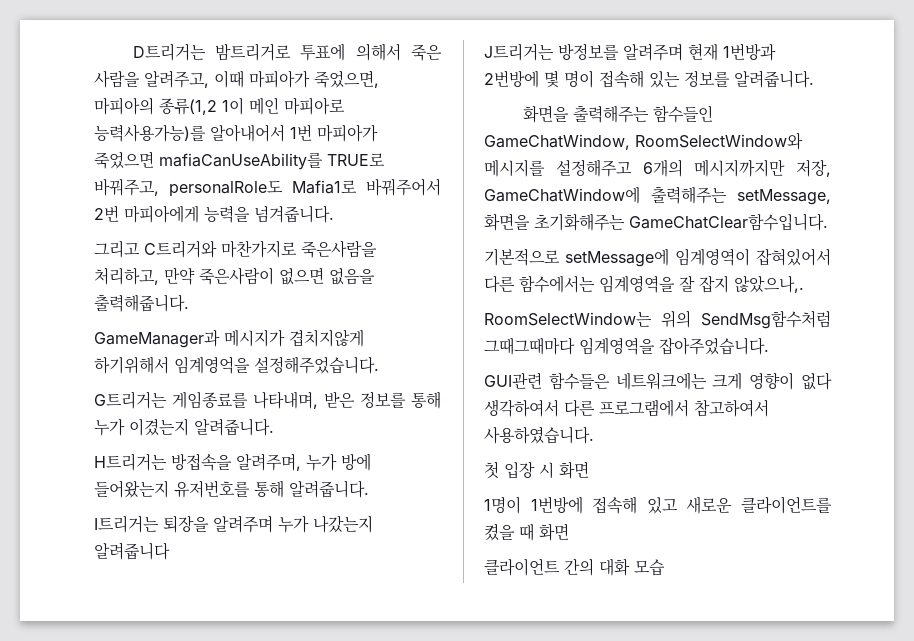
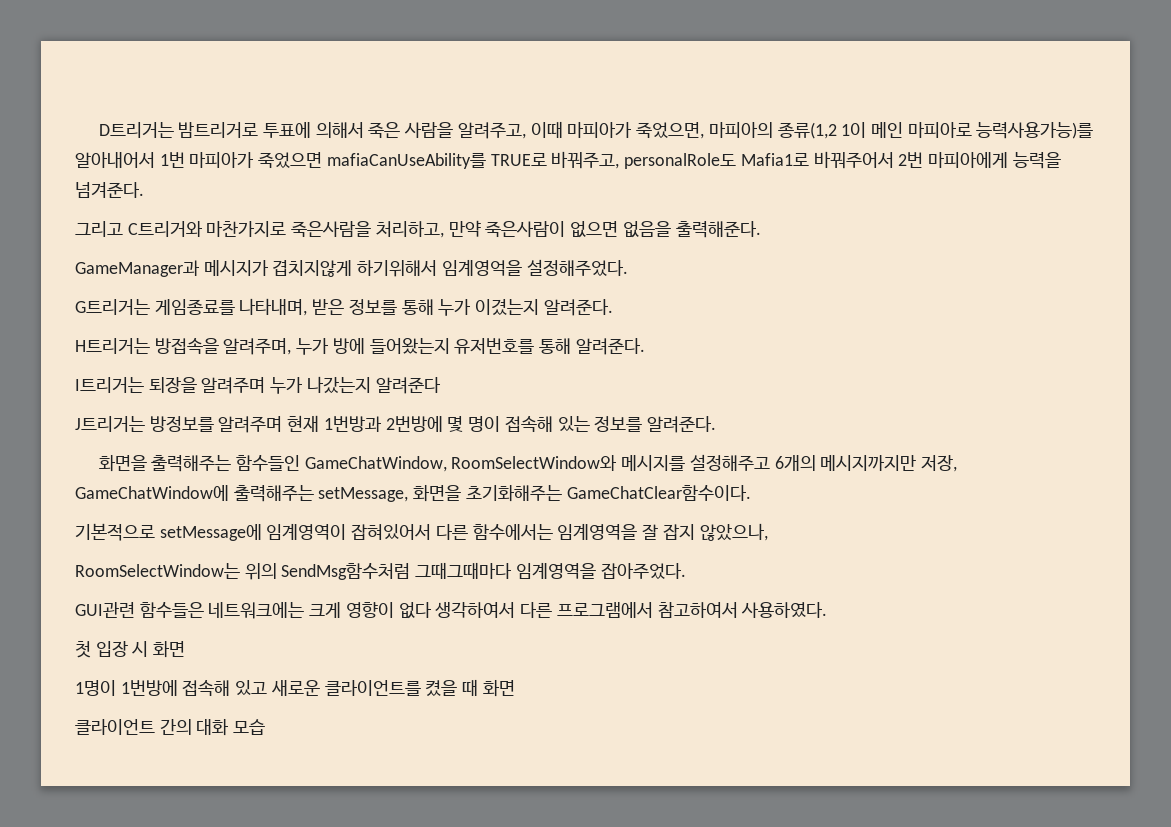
[254,205,334,223] 넘겨줍니다. -> [75,182,144,198] 넘겨준다.
[94,294,189,312] 출력해줍니다. -> [675,221,761,238] 출력해준다.
[254,356,379,374] 설정해주었습니다. -> [526,259,628,277] 설정해주었다.
[194,418,274,436] 알려줍니다. -> [543,299,613,316] 알려준다.
[289,480,369,498] 알려줍니다. -> [575,338,645,355] 알려준다.
[94,542,170,560] 알려줍니다 -> [375,377,441,394] 알려준다
[734,70,814,88] 알려줍니다. -> [646,416,716,433] 알려준다.
[629,213,828,231] GameChatClear함수입니다. -> [566,485,751,501] GameChatClear함수이다.
[734,275,804,293] 않았으나,. -> [699,523,768,541] 않았으나,
[659,337,769,355] 잡아주었습니다. -> [600,563,686,580] 잡아주었다.
[484,426,594,444] 사용하였습니다. -> [741,602,828,618] 사용하였다.

